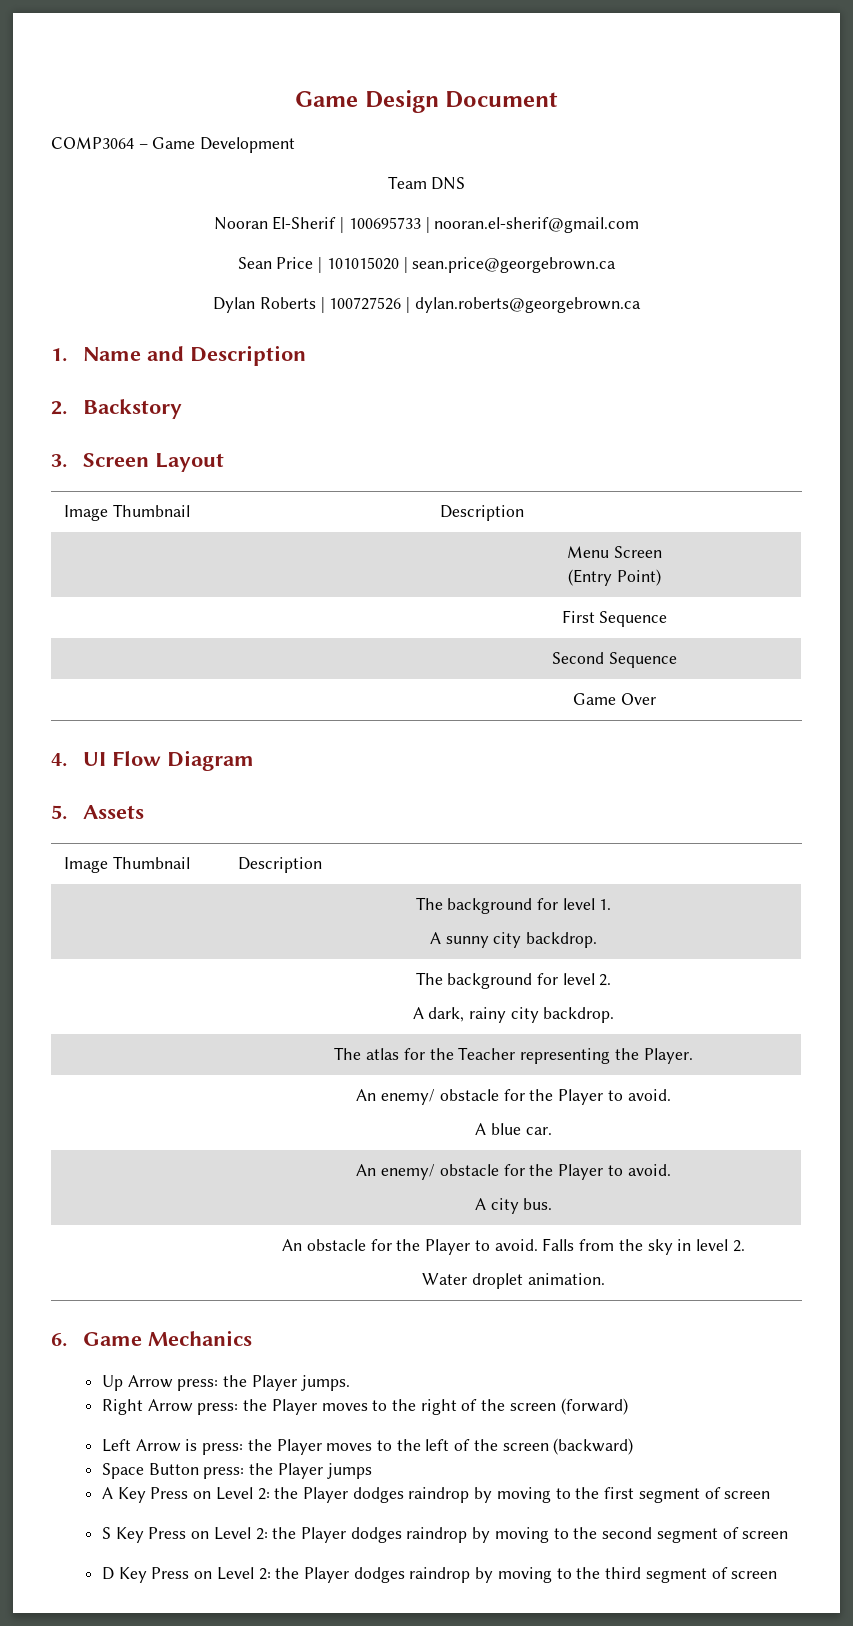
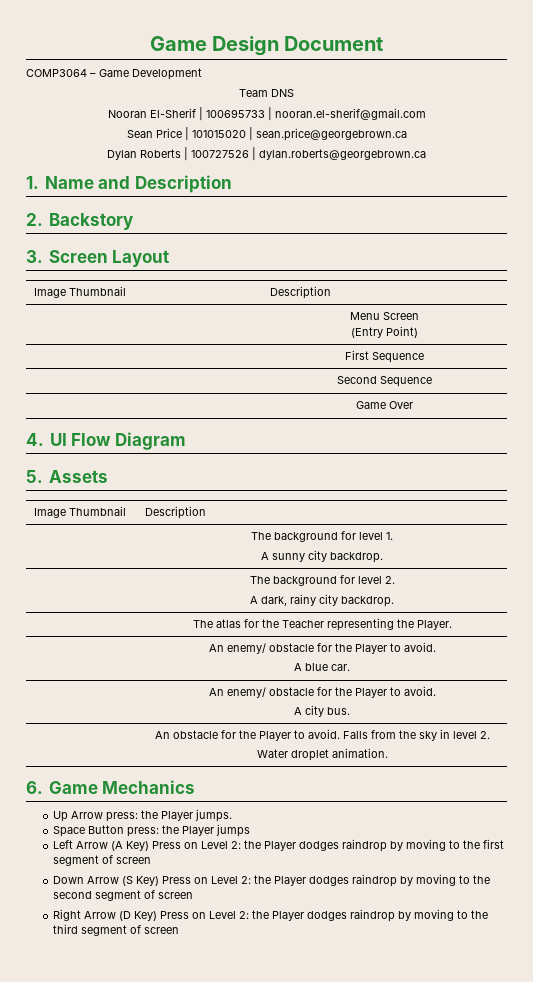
[101,1398,628,1415] [101,1438,634,1455] // Right Arrow press: the Player moves to the right of the screen (forward) // Left Arrow is press: the Player moves to the left of the screen (backward) -> (233, 815) none
[101,1487,146,1503] A Key -> [53,840,150,851] Left Arrow (A Key)
[101,1527,144,1543] S Key -> [53,876,160,886] Down Arrow (S Key)
[101,1567,147,1583] D Key -> [53,909,158,921] Right Arrow (D Key)

